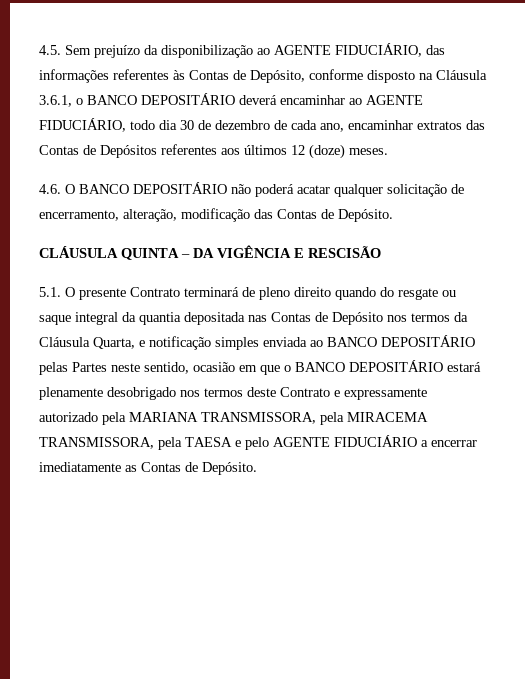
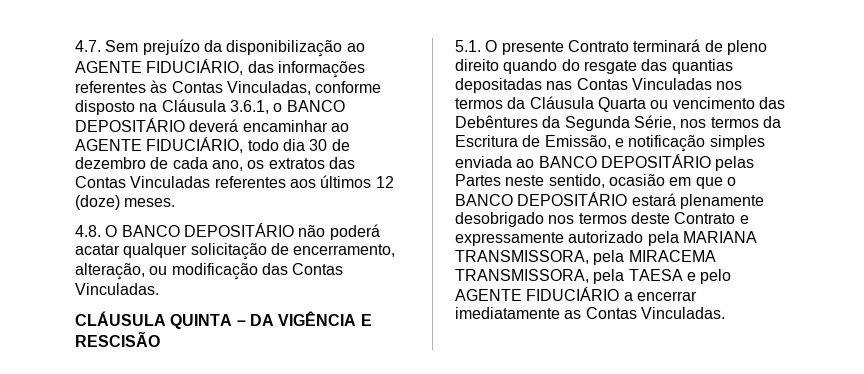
[39,45,61,55] 4.5. -> [75,40,101,52] 4.7.
[233,70,305,83] de Depósito, -> [226,81,311,95] Vinculadas,
[348,120,413,130] encaminhar -> [247,160,265,169] os
[83,145,157,158] de Depósitos -> [130,176,211,188] Vinculadas
[39,184,61,194] 4.6. -> [75,225,101,237] 4.8.
(177, 215) none -> [149,266,168,275] ou
[321,209,393,222] de Depósito. -> [75,283,159,295] Vinculadas.
[442,290,456,297] [39,312,468,325] [39,337,135,349] ou saque integral da quantia depositada nas Contas de Depósito nos termos da Cláusula Quarta, -> [641,59,733,74] [455,78,743,93] [455,96,785,112] [455,115,781,131] [455,135,611,149] das quantias depositadas nas Contas Vinculadas nos termos da Cláusula Quarta ou vencimento das Debêntures da Segunda Série, nos termos da Escritura de Emissão,
[185,462,257,475] de Depósito. -> [640,307,725,319] Vinculadas.

